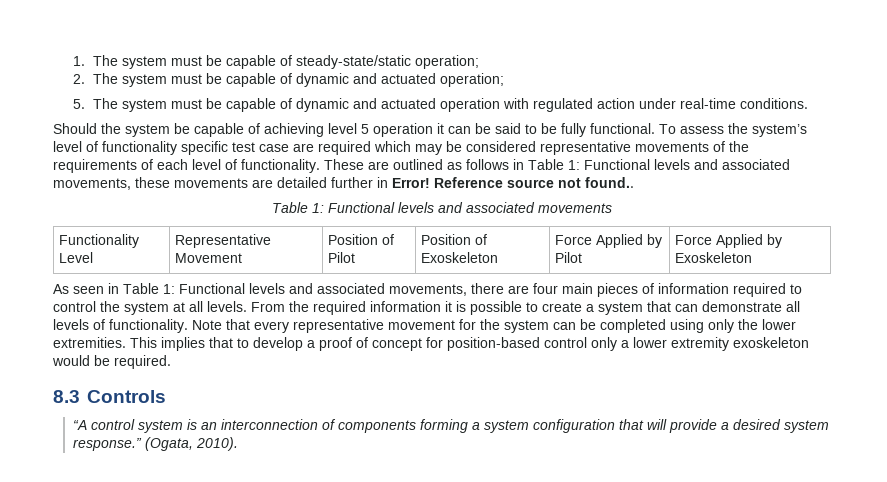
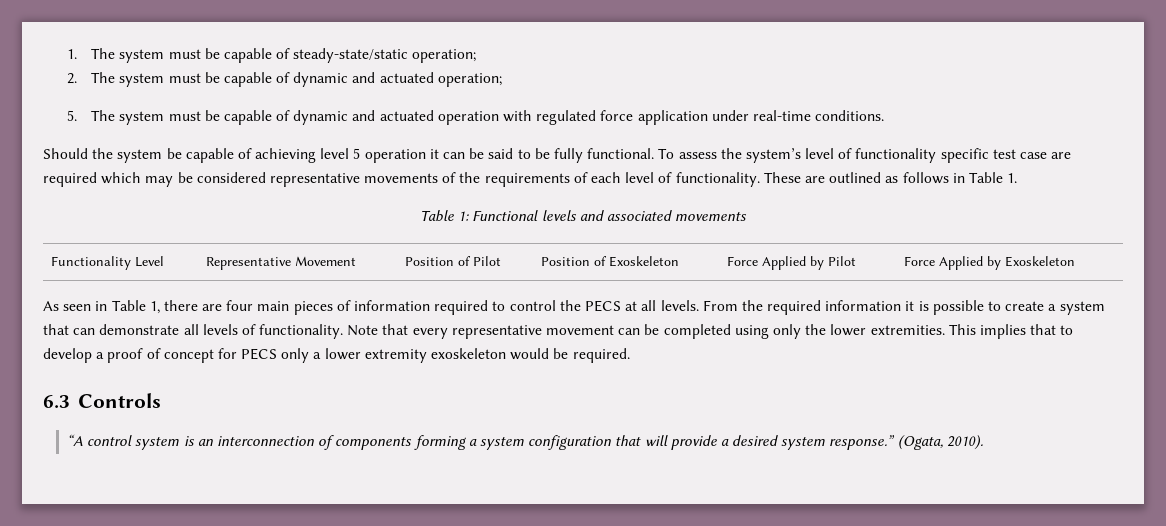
[597,98,636,109] action -> [600,110,708,125] force application
[568,159,790,170] [53,177,634,190] 1: Functional levels and associated movements, these movements are detailed further in Error! Reference source not found.. -> [1007,173,1018,183] 1.
[163,283,467,296] 1: Functional levels and associated movements, -> [149,301,160,314] 1,
[124,302,169,315] system -> [584,300,621,312] PECS
[459,319,549,333] for the system -> (615, 330) none
[447,337,587,351] position-based control -> [241,348,278,360] PECS
[53,390,80,403] 8.3 -> [43,395,70,408] 6.3

